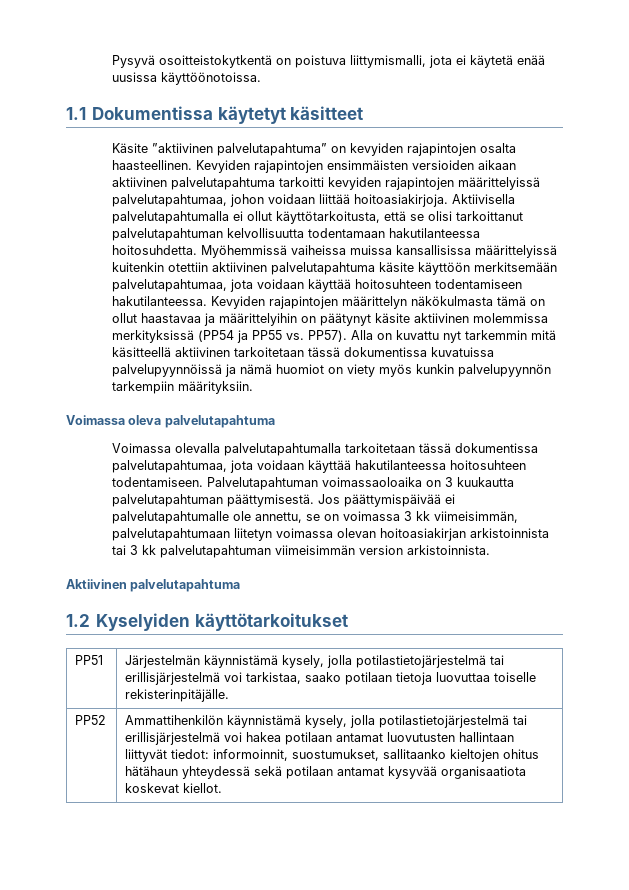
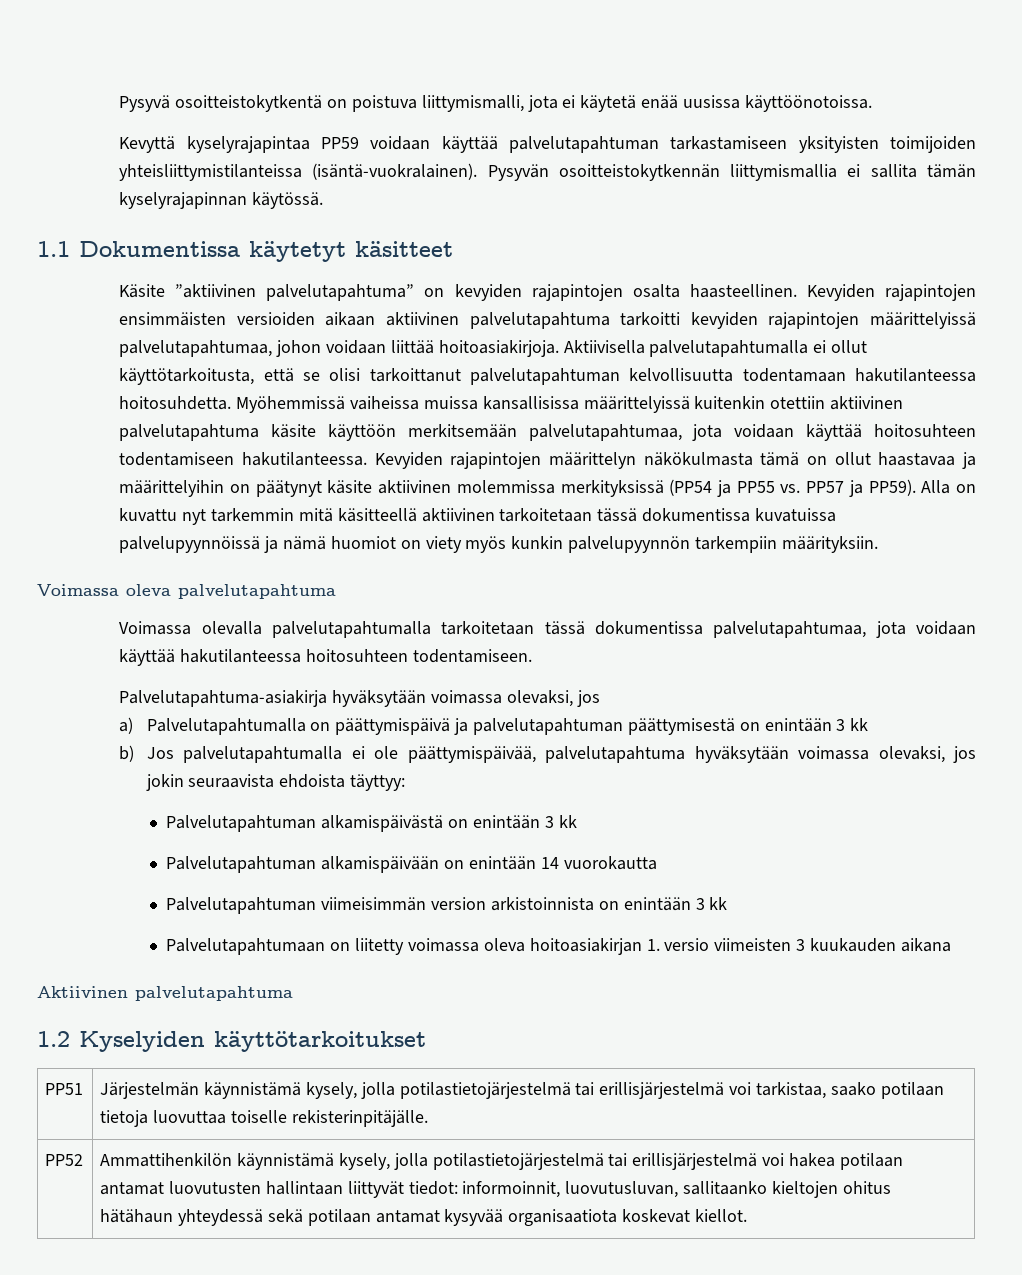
(261, 78) none -> [119,136,976,153] [119,163,977,181] [119,192,324,209] // Kevyttä kyselyrajapintaa PP59 voidaan käyttää palvelutapahtuman tarkastamiseen yksityisten toimijoiden yhteisliittymistilanteissa (isäntä-vuokralainen). Pysyvän osoitteistokytkennän liittymismallia ei sallita tämän kyselyrajapinnan käytössä.
[307,330,347,342] PP57). -> [806,479,916,497] PP57 ja PP59).
[206,477,514,490] [111,494,455,507] [111,511,518,524] [111,528,549,541] [111,545,490,558] Palvelutapahtuman voimassaoloaika on 3 kuukautta palvelutapahtuman päättymisestä. Jos päättymispäivää ei palvelutapahtumalle ole annettu, se on voimassa 3 kk viimeisimmän, palvelutapahtumaan liitetyn voimassa olevan hoitoasiakirjan arkistoinnista tai 3 kk palvelutapahtuman viimeisimmän version arkistoinnista. -> [119,690,600,707] [119,717,869,735] [119,745,976,763] [145,774,406,791] [166,815,577,832] [166,856,657,873] [166,897,728,914] [166,938,951,955] // Palvelutapahtuma-asiakirja hyväksytään voimassa olevaksi, jos // a) Palvelutapahtumalla on päättymispäivä ja palvelutapahtuman päättymisestä on enintään 3 kk // b) Jos palvelutapahtumalla ei ole päättymispäivää, palvelutapahtuma hyväksytään voimassa olevaksi, jos jokin seuraavista ehdoista täyttyy: // Palvelutapahtuman alkamispäivästä on enintään 3 kk // Palvelutapahtuman alkamispäivään on enintään 14 vuorokautta // Palvelutapahtuman viimeisimmän version arkistoinnista on enintään 3 kk // Palvelutapahtumaan on liitetty voimassa oleva hoitoasiakirjan 1. versio viimeisten 3 kuukauden aikana
[292,749,380,761] suostumukset, -> [565,1181,679,1198] luovutusluvan,

